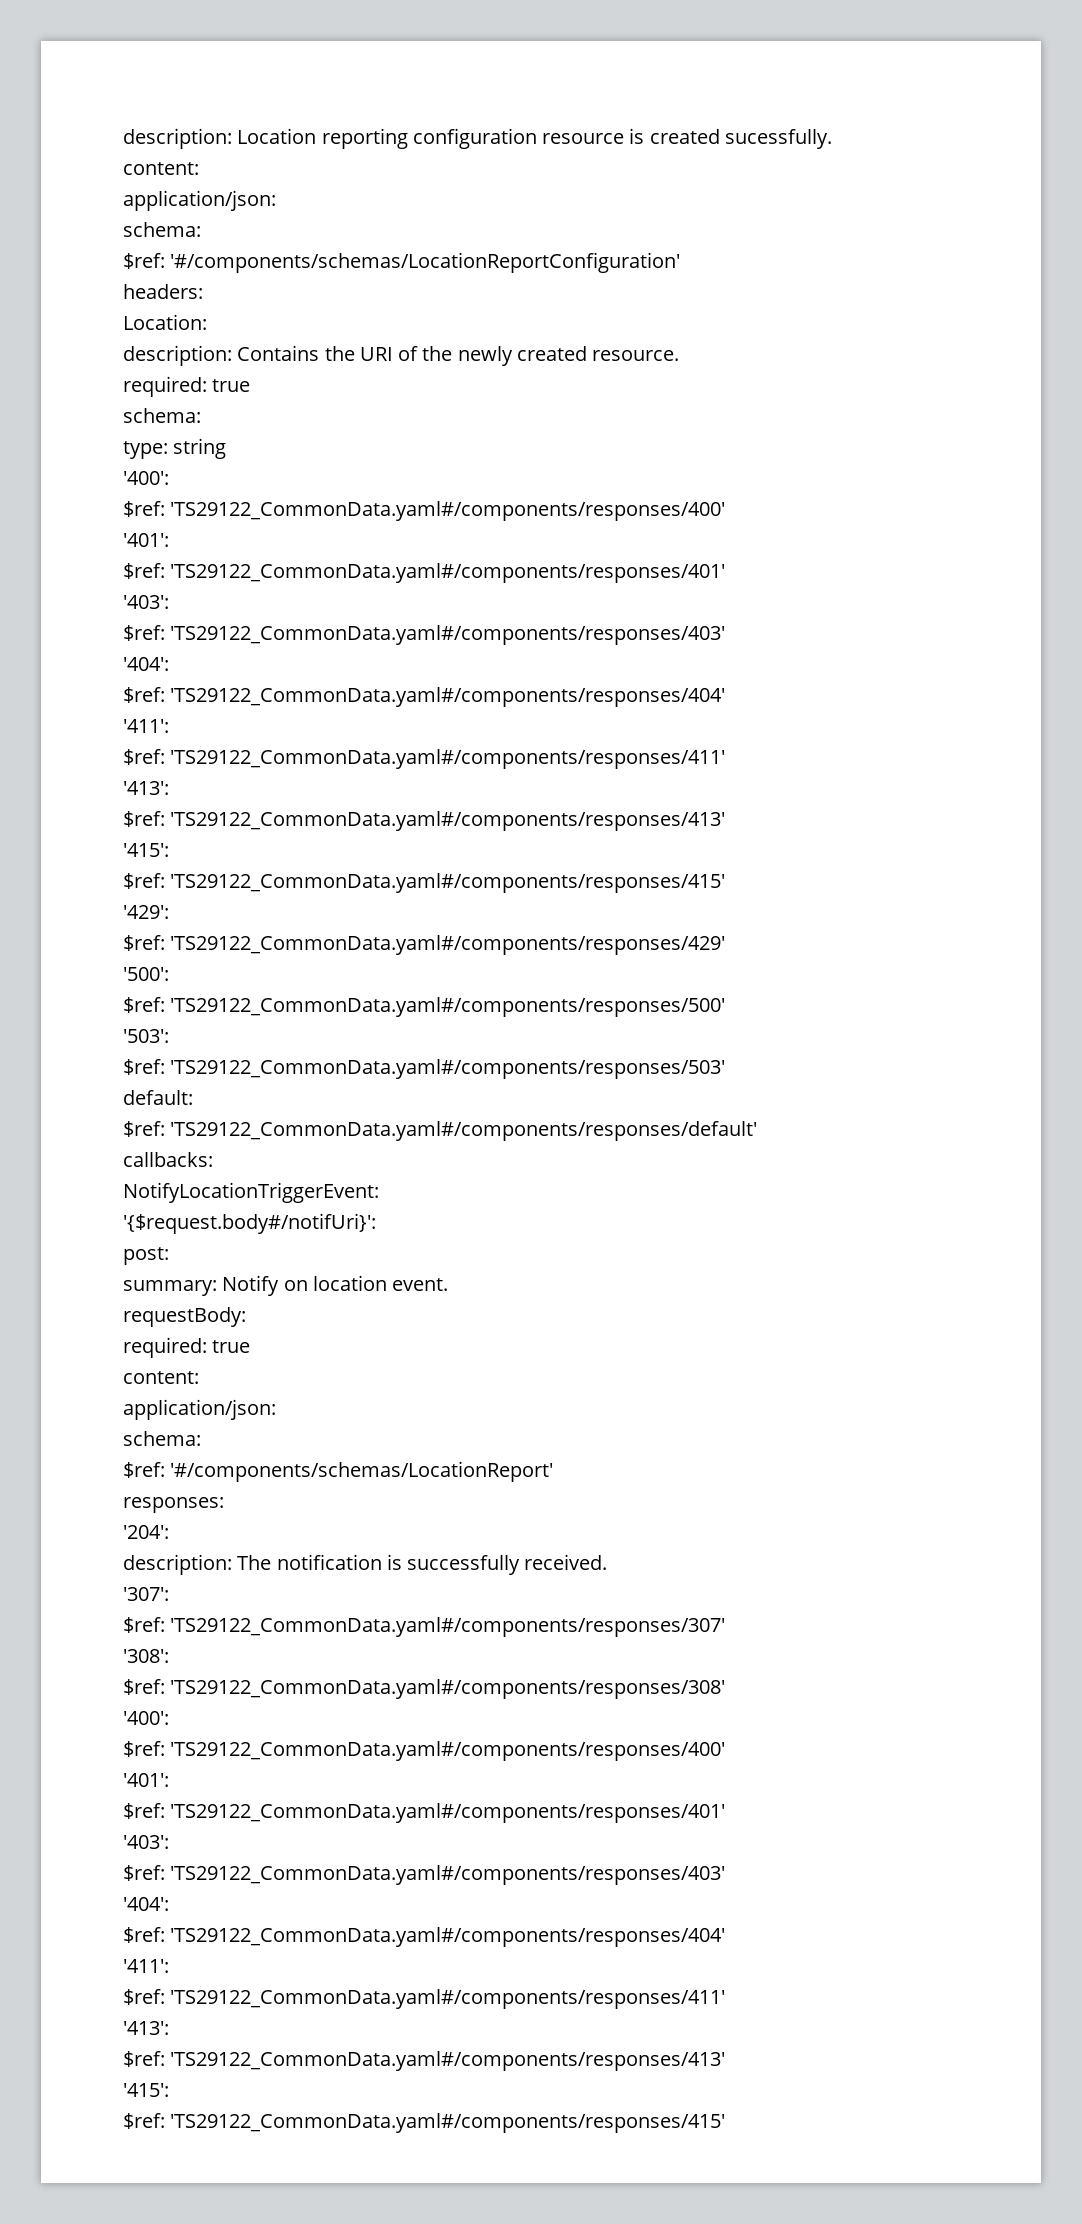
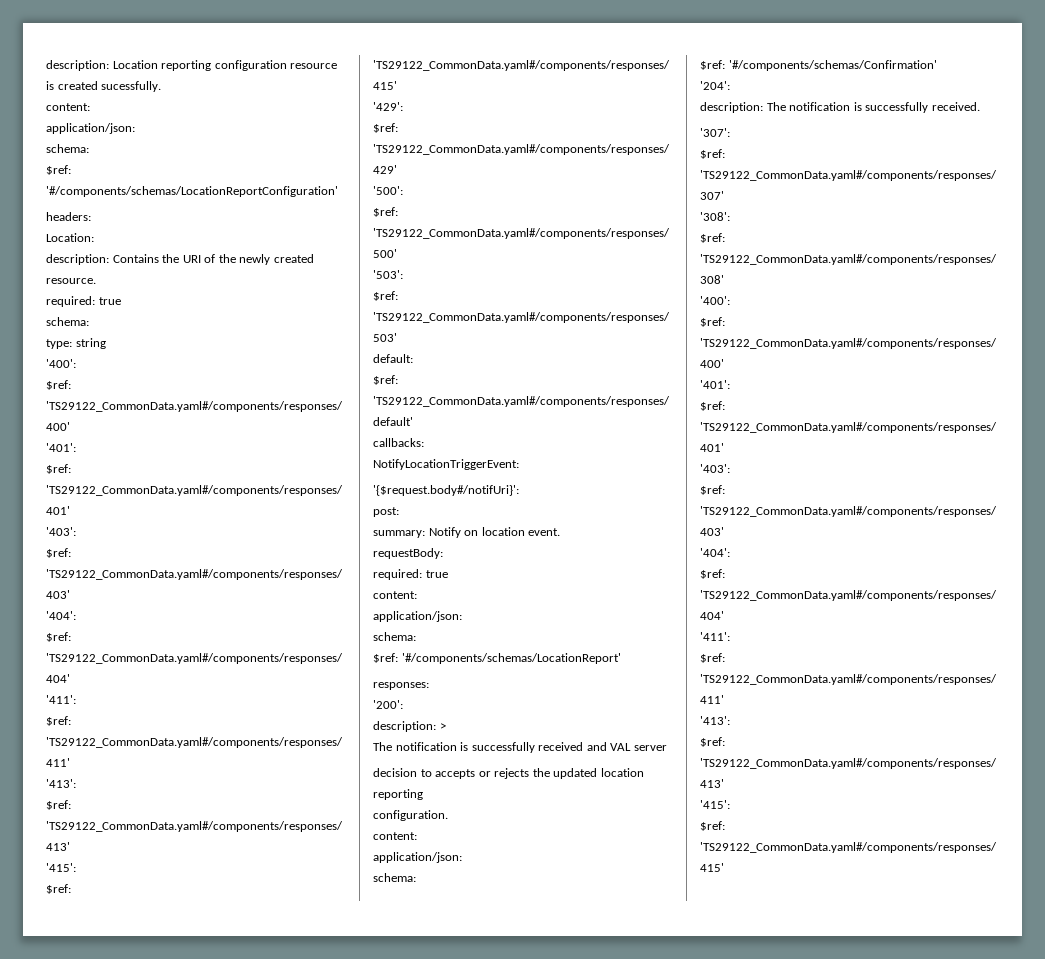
(224, 1505) none -> [373,700,403,709] [373,721,446,732] [373,742,667,753] [373,768,644,779] [373,789,423,800] [373,810,448,821] [373,832,417,840] [373,852,462,863] [373,873,416,882] [700,60,937,71] // '200': // description: > // The notification is successfully received and VAL server // decision to accepts or rejects the updated location reporting // configuration. // content: // application/json: // schema: // $ref: '#/components/schemas/Confirmation'

